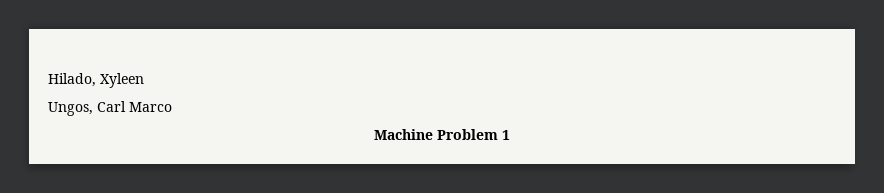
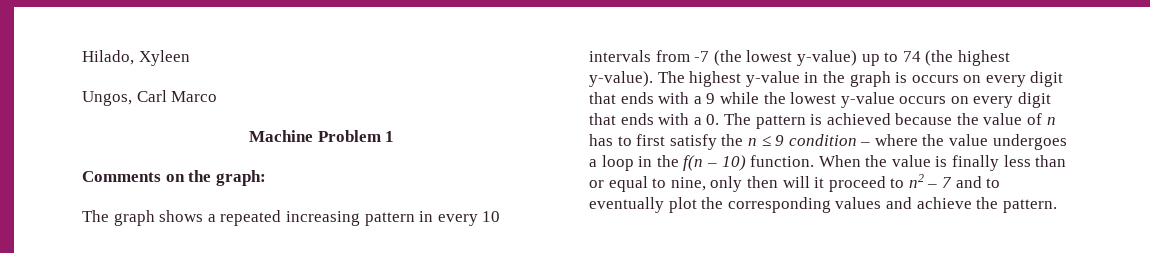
(510, 135) none -> [82,170,266,186] [82,210,501,226] [589,50,1010,66] [589,71,1064,87] [589,92,1052,108] [589,113,1056,129] [589,134,1067,150] [589,155,1067,171] [589,174,1001,192] [589,197,1057,213] // Comments on the graph: // The graph shows a repeated increasing pattern in every 10 intervals from -7 (the lowest y-value) up to 74 (the highest y-value). The highest y-value in the graph is occurs on every digit that ends with a 9 while the lowest y-value occurs on every digit that ends with a 0. The pattern is achieved because the value of n has to first satisfy the n ≤ 9 condition – where the value undergoes a loop in the f(n – 10) function. When the value is finally less than or equal to nine, only then will it proceed to n2 – 7 and to eventually plot the corresponding values and achieve the pattern.

